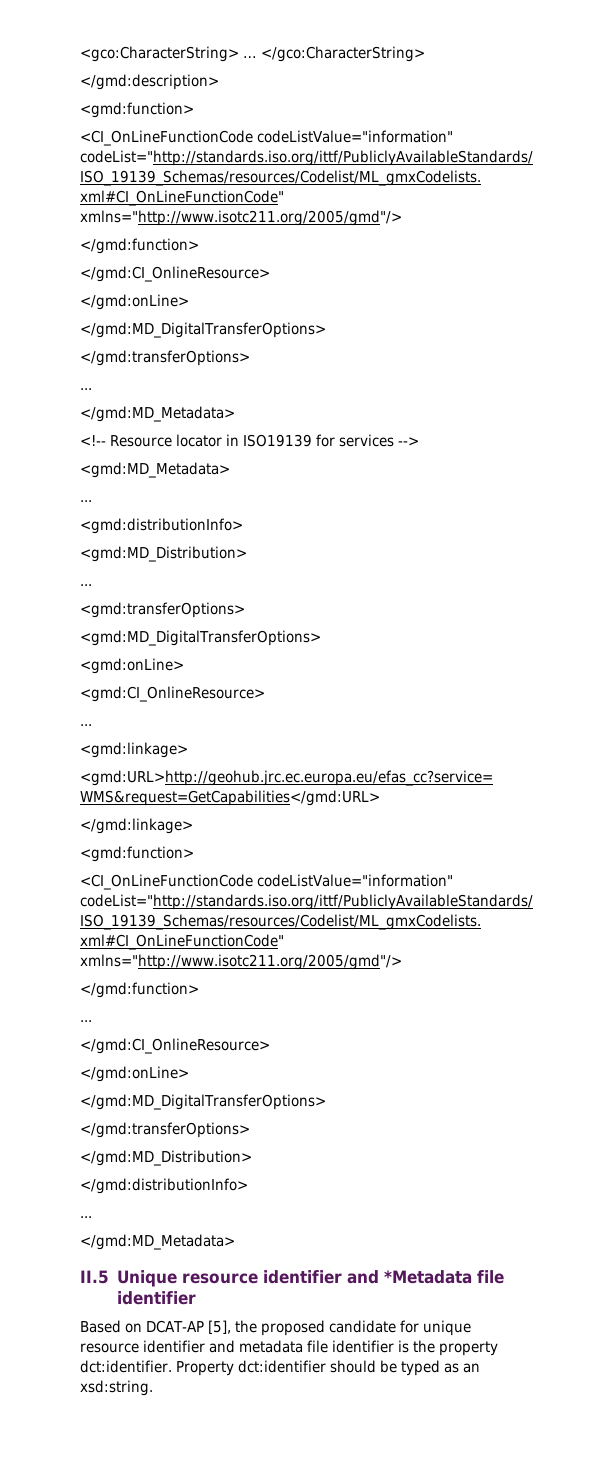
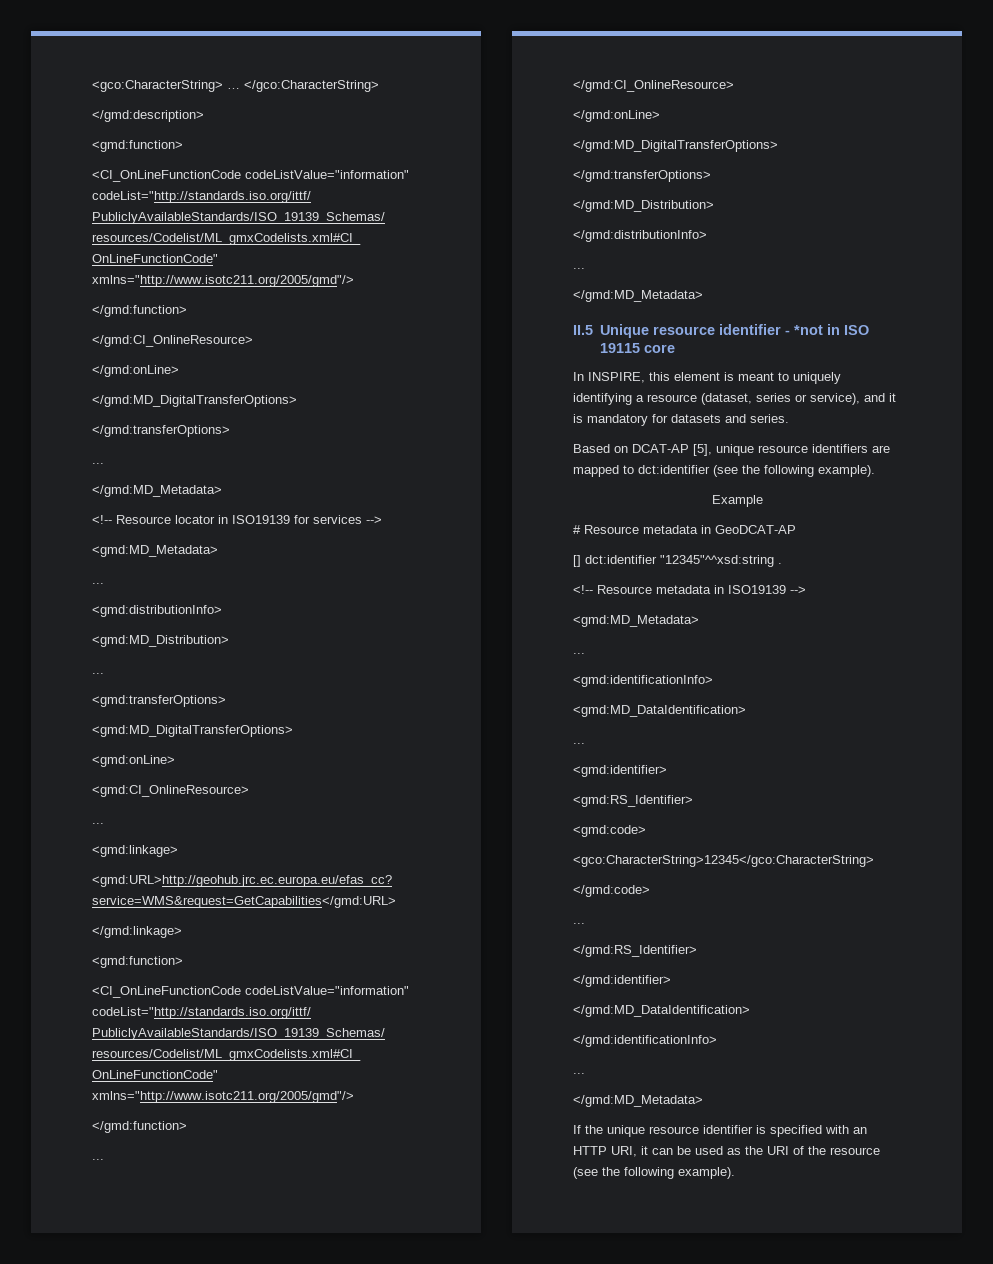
[346,1270,504,1284] [116,1291,196,1305] [80,1320,472,1336] [80,1340,499,1356] [80,1360,481,1376] [80,1380,153,1396] and *Metadata file identifier // Based on DCAT-AP [5], the proposed candidate for unique resource identifier and metadata file identifier is the property dct:identifier. Property dct:identifier should be typed as an xsd:string. -> [784,324,869,335] [599,343,675,353] [573,372,841,384] [573,393,896,405] [573,414,789,426] [573,444,890,456] [573,465,875,477] [711,495,763,507] [573,525,796,534] [573,555,782,567] [573,585,806,594] [573,615,699,627] [573,653,585,654] [573,675,713,687] [573,705,746,717] [573,743,585,744] [573,765,667,777] [573,795,693,807] [573,825,646,837] [573,855,874,867] [573,885,650,897] [573,923,585,924] [573,945,697,957] [573,975,671,987] [573,1005,750,1017] [573,1035,717,1047] [573,1073,585,1074] [573,1095,703,1107] [573,1125,867,1137] [573,1146,880,1157] [573,1167,735,1179] - *not in ISO 19115 core // In INSPIRE, this element is meant to uniquely identifying a resource (dataset, series or service), and it is mandatory for datasets and series. // Based on DCAT-AP [5], unique resource identifiers are mapped to dct:identifier (see the following example). // Example // # Resource metadata in GeoDCAT-AP // [] dct:identifier "12345"^^xsd:string . // <!-- Resource metadata in ISO19139 --> // <gmd:MD_Metadata> // ... // <gmd:identificationInfo> // <gmd:MD_DataIdentification> // ... // <gmd:identifier> // <gmd:RS_Identifier> // <gmd:code> // <gco:CharacterString>12345</gco:CharacterString> // </gmd:code> // ... // </gmd:RS_Identifier> // </gmd:identifier> // </gmd:MD_DataIdentification> // </gmd:identificationInfo> // ... // </gmd:MD_Metadata> // If the unique resource identifier is specified with an HTTP URI, it can be used as the URI of the resource (see the following example).

